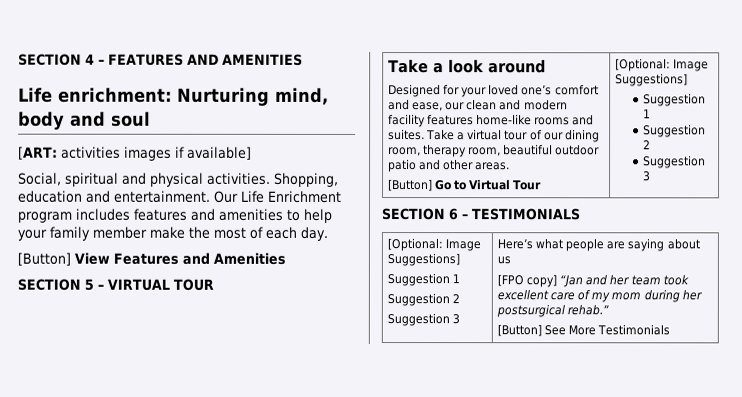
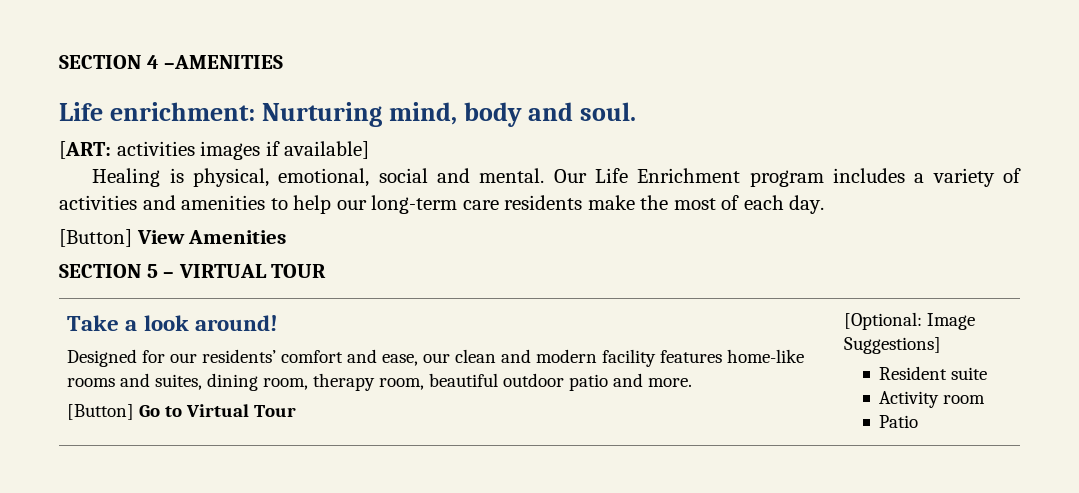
[98,53,303,66] – FEATURES AND AMENITIES -> [164,55,284,69] –AMENITIES
[111,111,151,127] soul -> [580,102,637,121] soul.
[18,172,339,187] [17,190,211,203] Social, spiritual and physical activities. Shopping, education and entertainment. -> [92,168,545,187] Healing is physical, emotional, social and mental.
[133,208,332,223] [17,226,147,241] features and amenities to help your family member -> [914,168,1021,187] [59,195,583,214] a variety of activities and amenities to help our long-term care residents
[113,252,210,265] Features and -> (185, 237) none
[487,59,546,74] around -> [194,315,278,331] around!
[460,84,553,98] your loved one’s -> [170,349,277,363] our residents’
[387,129,564,141] suites. Take a virtual tour of our -> [155,374,203,390] suites,
[442,159,511,171] other areas. -> [648,378,693,387] more.
[643,93,707,107] [643,109,652,119] [643,124,707,138] [643,140,652,150] [643,155,707,169] [643,171,652,182] [381,208,580,221] [386,238,481,252] [386,253,460,267] [386,273,460,287] [386,293,460,307] [386,313,460,327] [496,238,700,252] [496,256,511,265] [496,274,689,288] [496,289,702,303] [495,304,609,318] [496,324,671,337] Suggestion 1 // Suggestion 2 // Suggestion 3 // SECTION 6 – TESTIMONIALS // [Optional: Image Suggestions] // Suggestion 1 // Suggestion 2 // Suggestion 3 | Here’s what people are saying about us // [FPO copy] “Jan and her team took excellent care of my mom during her postsurgical rehab.” // [Button] See More Testimonials -> [879,366,988,380] [879,391,986,408] [879,415,919,428] Resident suite // Activity room // Patio

